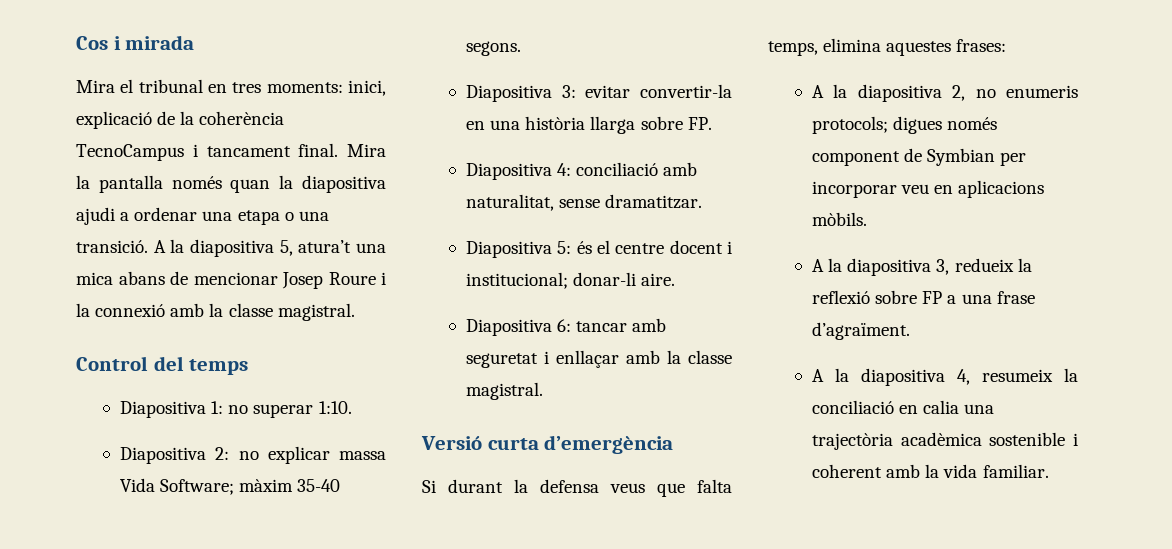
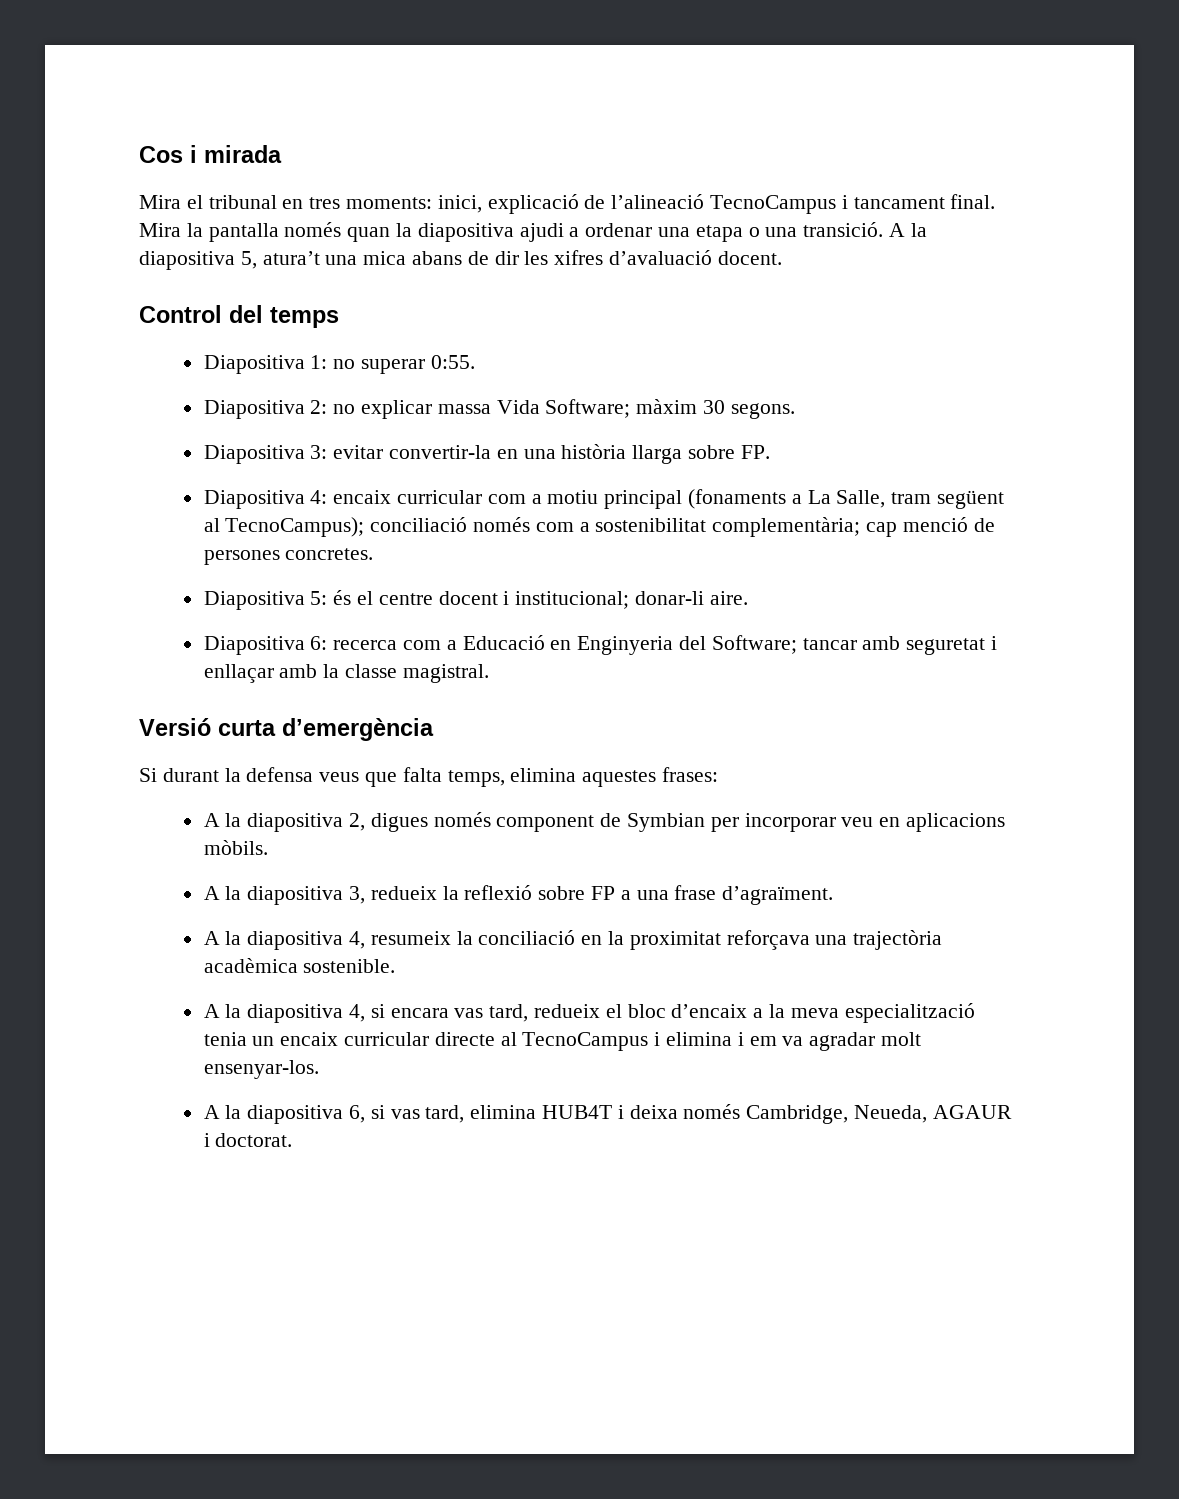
[180,111,285,125] la coherència -> [611,194,705,209] l’alineació
[193,272,386,289] [76,303,355,321] mencionar Josep Roure i la connexió amb la classe magistral. -> [494,250,782,265] dir les xifres d’avaluació docent.
[318,401,352,414] 1:10. -> [430,355,475,369] 0:55.
[297,479,341,492] 35-40 -> [702,400,725,414] 30
[576,162,698,176] [466,194,703,211] conciliació amb naturalitat, sense dramatitzar. -> [333,489,1004,509] [203,517,995,537] [203,548,374,565] encaix curricular com a motiu principal (fonaments a La Salle, tram següent al TecnoCampus); conciliació només com a sostenibilitat complementària; cap menció de persones concretes.
(572, 325) none -> [333,635,797,655] recerca com a Educació en Enginyeria del Software;
[975,85,1078,98] [812,116,889,134] no enumeris protocols; -> (365, 822) none
[923,400,995,414] [812,432,1078,450] [812,464,1049,478] calia una trajectòria acadèmica sostenible i coherent amb la vida familiar. -> [607,930,943,950] [203,958,396,973] [203,1003,975,1023] [203,1032,921,1051] [203,1060,319,1079] [203,1104,1012,1124] [203,1133,293,1147] la proximitat reforçava una trajectòria acadèmica sostenible. // A la diapositiva 4, si encara vas tard, redueix el bloc d’encaix a la meva especialització tenia un encaix curricular directe al TecnoCampus i elimina i em va agradar molt ensenyar-los. // A la diapositiva 6, si vas tard, elimina HUB4T i deixa només Cambridge, Neueda, AGAUR i doctorat.

